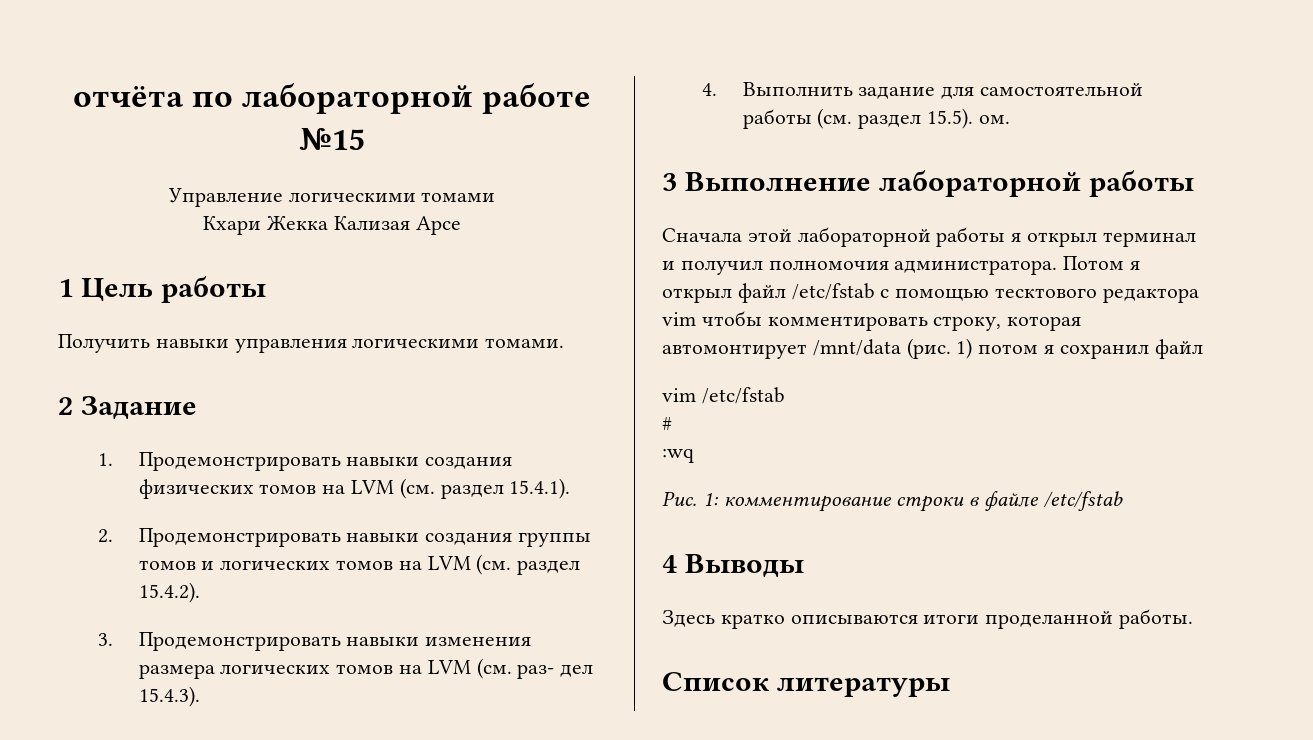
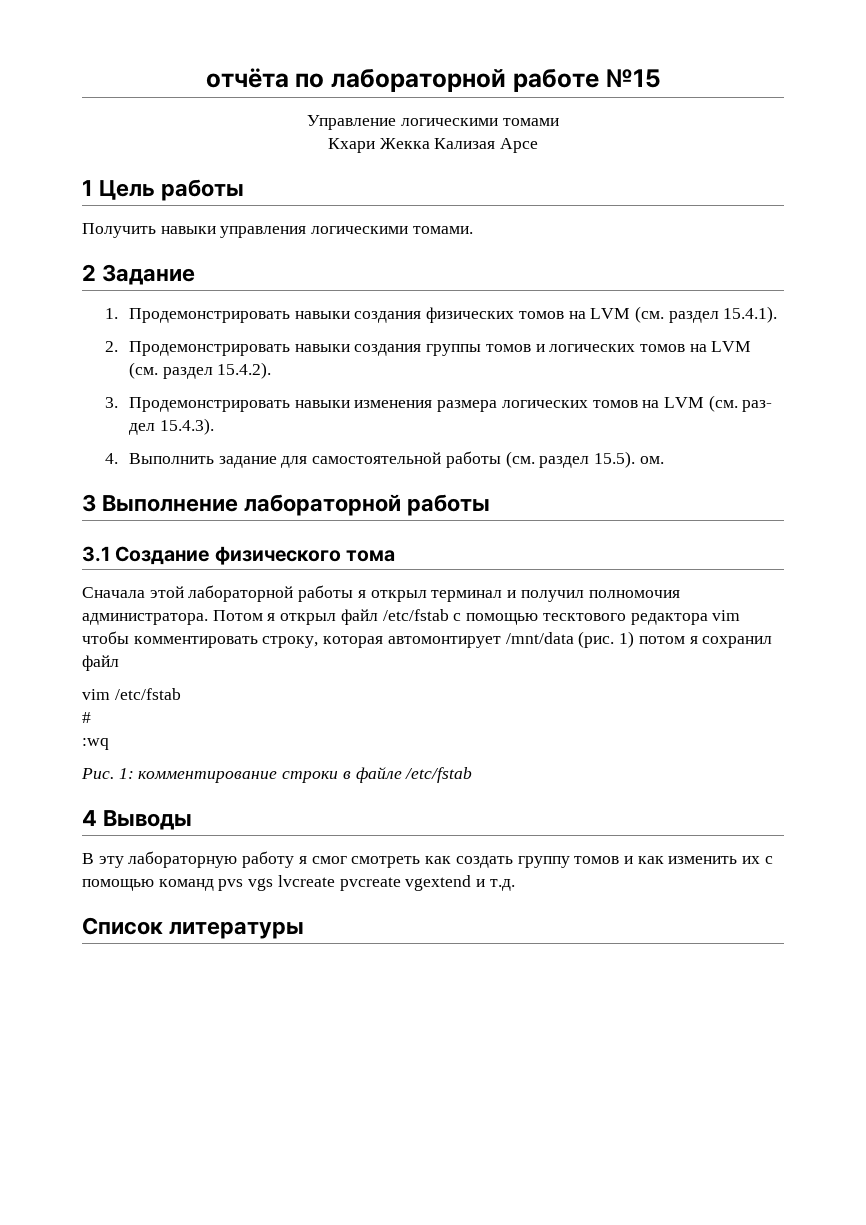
(1195, 183) none -> [82,546,396,565] // 3.1 Создание физического тома
[662,609,1194,629] Здесь кратко описываются итоги проделанной работы. -> [82,851,773,868] [82,875,515,891] В эту лабораторную работу я смог смотреть как создать группу томов и как изменить их с помощью команд pvs vgs lvcreate pvcreate vgextend и т.д.

